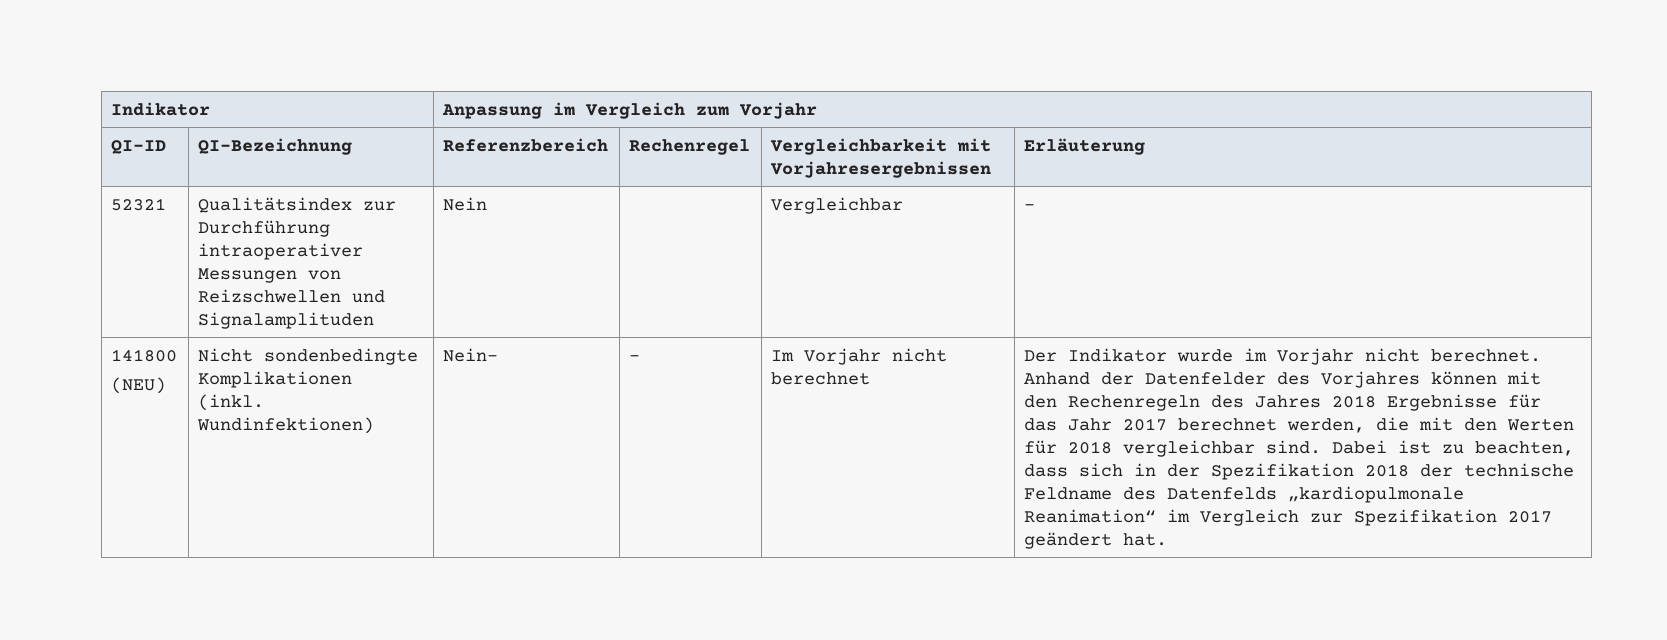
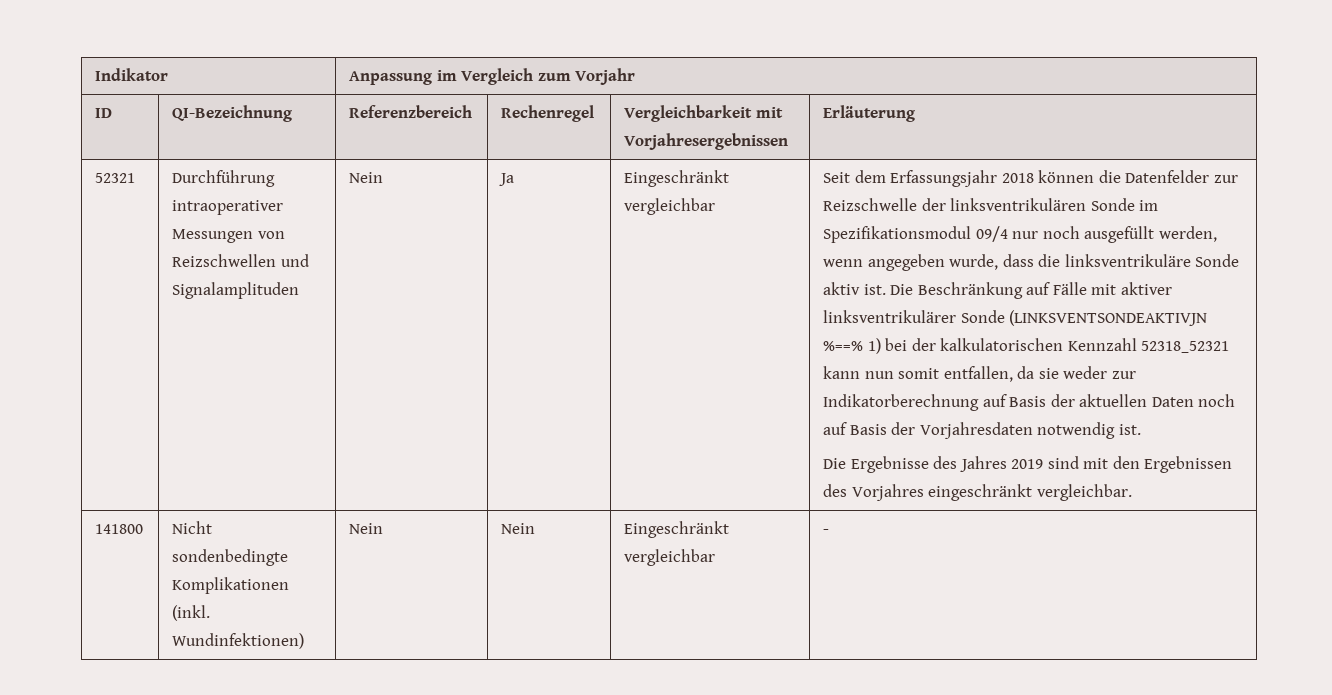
[111,140,167,154] QI-ID -> [95,108,113,118] ID
[198,197,397,213] Qualitätsindex zur -> (136, 178) none
[771,197,904,214] [1024,204,1036,210] | Vergleichbar | - -> [499,173,515,186] [624,170,730,187] [624,198,716,215] [823,170,1238,187] [823,198,1159,211] [823,226,1217,243] [823,254,1240,271] [823,282,1172,299] [823,310,1208,326] [823,338,1230,354] [823,366,1136,382] [823,394,1236,411] [823,422,1141,439] [823,456,1233,473] [823,484,1132,501] Ja | Eingeschränkt vergleichbar | Seit dem Erfassungsjahr 2018 können die Datenfelder zur Reizschwelle der linksventrikulären Sonde im Spezifikationsmodul 09/4 nur noch ausgefüllt werden, wenn angegeben wurde, dass die linksventrikuläre Sonde aktiv ist. Die Beschränkung auf Fälle mit aktiver linksventrikulärer Sonde (LINKSVENTSONDEAKTIVJN %==% 1) bei der kalkulatorischen Kennzahl 52318_52321 kann nun somit entfallen, da sie weder zur Indikatorberechnung auf Basis der aktuellen Daten noch auf Basis der Vorjahresdaten notwendig ist. // Die Ergebnisse des Jahres 2019 sind mit den Ergebnissen des Vorjahres eingeschränkt vergleichbar.
[111,377,167,394] // (NEU) -> (144, 529) none
[443,348,499,362] [629,355,641,361] [771,348,948,365] [771,372,871,385] [1024,348,1542,365] [1024,371,1542,388] [1024,394,1542,411] [1024,417,1575,433] [1024,440,1575,457] [1024,463,1575,480] [1024,486,1465,503] [1024,509,1553,526] [1024,532,1168,549] Nein- | - | Im Vorjahr nicht berechnet | Der Indikator wurde im Vorjahr nicht berechnet. Anhand der Datenfelder des Vorjahres können mit den Rechenregeln des Jahres 2018 Ergebnisse für das Jahr 2017 berechnet werden, die mit den Werten für 2018 vergleichbar sind. Dabei ist zu beachten, dass sich in der Spezifikation 2018 der technische Feldname des Datenfelds „kardiopulmonale Reanimation“ im Vergleich zur Spezifikation 2017 geändert hat. -> [349,523,384,534] [501,523,536,534] [624,521,730,538] [624,549,716,566] [823,529,830,534] Nein | Nein | Eingeschränkt vergleichbar | -

